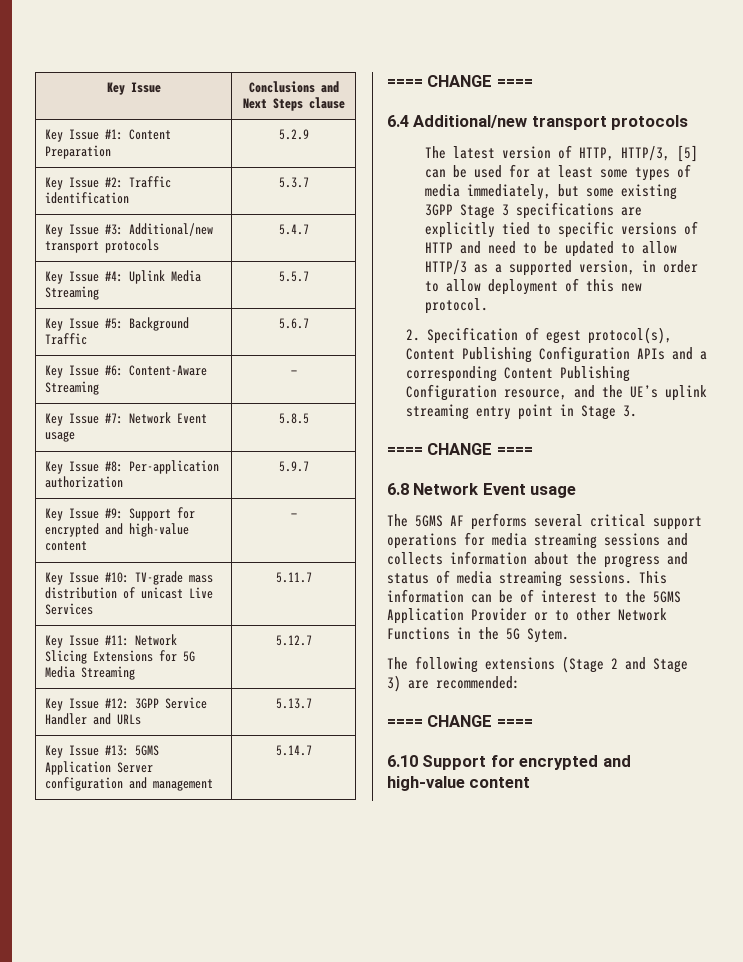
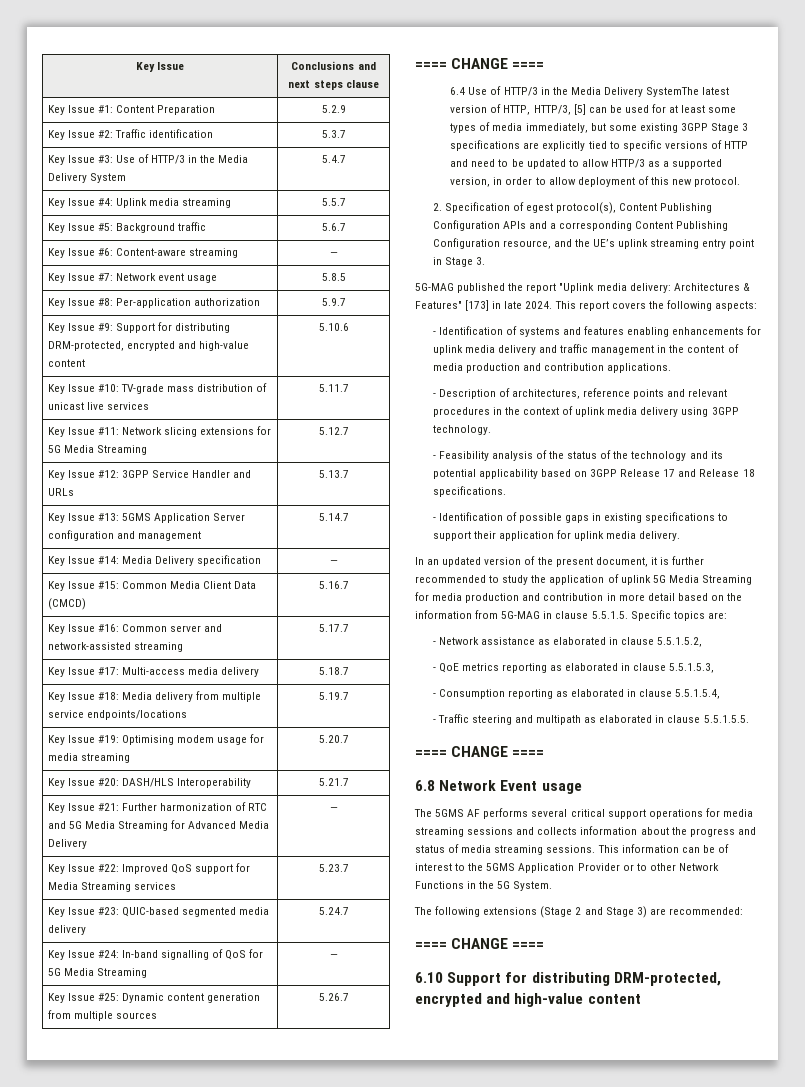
[242,98,303,111] Next Steps -> [288,80,343,90] next steps
[129,223,214,236] [45,239,160,253] Additional/new transport protocols -> [115,154,249,164] [47,173,126,183] Use of HTTP/3 in the Media Delivery System
[171,270,202,282] [45,286,100,300] Media Streaming -> [148,198,232,208] media streaming
[45,333,88,345] Traffic -> [177,222,206,231] traffic
[129,365,208,376] [45,381,100,395] Content-Aware Streaming -> [115,248,238,258] Content-aware streaming
[177,413,208,424] Event -> [157,273,184,281] event
(196, 513) none -> [175,323,231,333] [47,341,124,351] distributing DRM-protected,
[290,513,297,518] — -> [318,323,349,331] 5.10.6
[189,587,214,599] [45,603,94,615] Live Services -> [86,402,149,410] live services
[45,650,154,664] Slicing Extensions -> [163,427,255,437] slicing extensions
[387,75,533,87] [387,115,689,130] [425,146,447,159] // ==== CHANGE ==== // 6.4 Additional/new transport protocols // The -> [47,555,262,566] [329,560,338,564] [47,581,257,591] [47,598,86,610] [318,581,349,589] [47,624,223,634] [47,642,183,652] [318,624,349,632] [47,667,260,677] [318,667,349,675] [47,691,262,702] [47,710,187,720] [318,692,349,700] [47,734,265,745] [47,753,130,763] [318,735,349,743] [47,778,251,788] [318,778,349,786] [47,802,268,813] [47,820,270,831] [47,839,87,849] [329,807,338,811] [47,863,251,874] [47,882,176,892] [318,864,349,872] [47,907,270,917] [47,925,86,935] [318,907,349,915] [47,949,264,960] [47,968,147,978] [329,954,338,958] [47,993,261,1003] [47,1010,157,1021] [318,993,349,1001] [415,58,545,69] [450,86,700,97] // Key Issue #14: Media Delivery specification | — // Key Issue #15: Common Media Client Data (CMCD) | 5.16.7 // Key Issue #16: Common server and network-assisted streaming | 5.17.7 // Key Issue #17: Multi-access media delivery | 5.18.7 // Key Issue #18: Media delivery from multiple service endpoints/locations | 5.19.7 // Key Issue #19: Optimising modem usage for media streaming | 5.20.7 // Key Issue #20: DASH/HLS Interoperability | 5.21.7 // Key Issue #21: Further harmonization of RTC and 5G Media Streaming for Advanced Media Delivery | — // Key Issue #22: Improved QoS support for Media Streaming services | 5.23.7 // Key Issue #23: QUIC-based segmented media delivery | 5.24.7 // Key Issue #24: In-band signalling of QoS for 5G Media Streaming | — // Key Issue #25: Dynamic content generation from multiple sources | 5.26.7 // ==== CHANGE ==== // 6.4 Use of HTTP/3 in the Media Delivery SystemThe
(638, 411) none -> [415,283,750,293] [415,300,758,311] [432,326,762,337] [432,344,739,355] [432,363,672,373] [432,388,728,399] [432,406,739,417] [432,425,491,435] [432,450,723,461] [432,469,755,479] [432,486,506,497] [432,512,729,523] [432,530,681,541] [415,556,705,567] [415,574,752,585] [415,592,743,603] [415,610,727,621] [432,637,703,647] [432,663,715,673] [432,689,721,699] [432,714,749,725] // 5G-MAG published the report "Uplink media delivery: Architectures & Features" [173] in late 2024. This report covers the following aspects: // - Identification of systems and features enabling enhancements for uplink media delivery and traffic management in the content of media production and contribution applications. // - Description of architectures, reference points and relevant procedures in the context of uplink media delivery using 3GPP technology. // - Feasibility analysis of the status of the technology and its potential applicability based on 3GPP Release 17 and Release 18 specifications. // - Identification of possible gaps in existing specifications to support their application for uplink media delivery. // In an updated version of the present document, it is further recommended to study the application of uplink 5G Media Streaming for media production and contribution in more detail based on the information from 5G-MAG in clause 5.5.1.5. Specific topics are: // - Network assistance as elaborated in clause 5.5.1.5.2, // - QoE metrics reporting as elaborated in clause 5.5.1.5.3, // - Consumption reporting as elaborated in clause 5.5.1.5.4, // - Traffic steering and multipath as elaborated in clause 5.5.1.5.5.
[527,628,569,643] Sytem. -> [513,881,553,891] System.
(515, 761) none -> [531,972,721,986] distributing DRM-protected,

